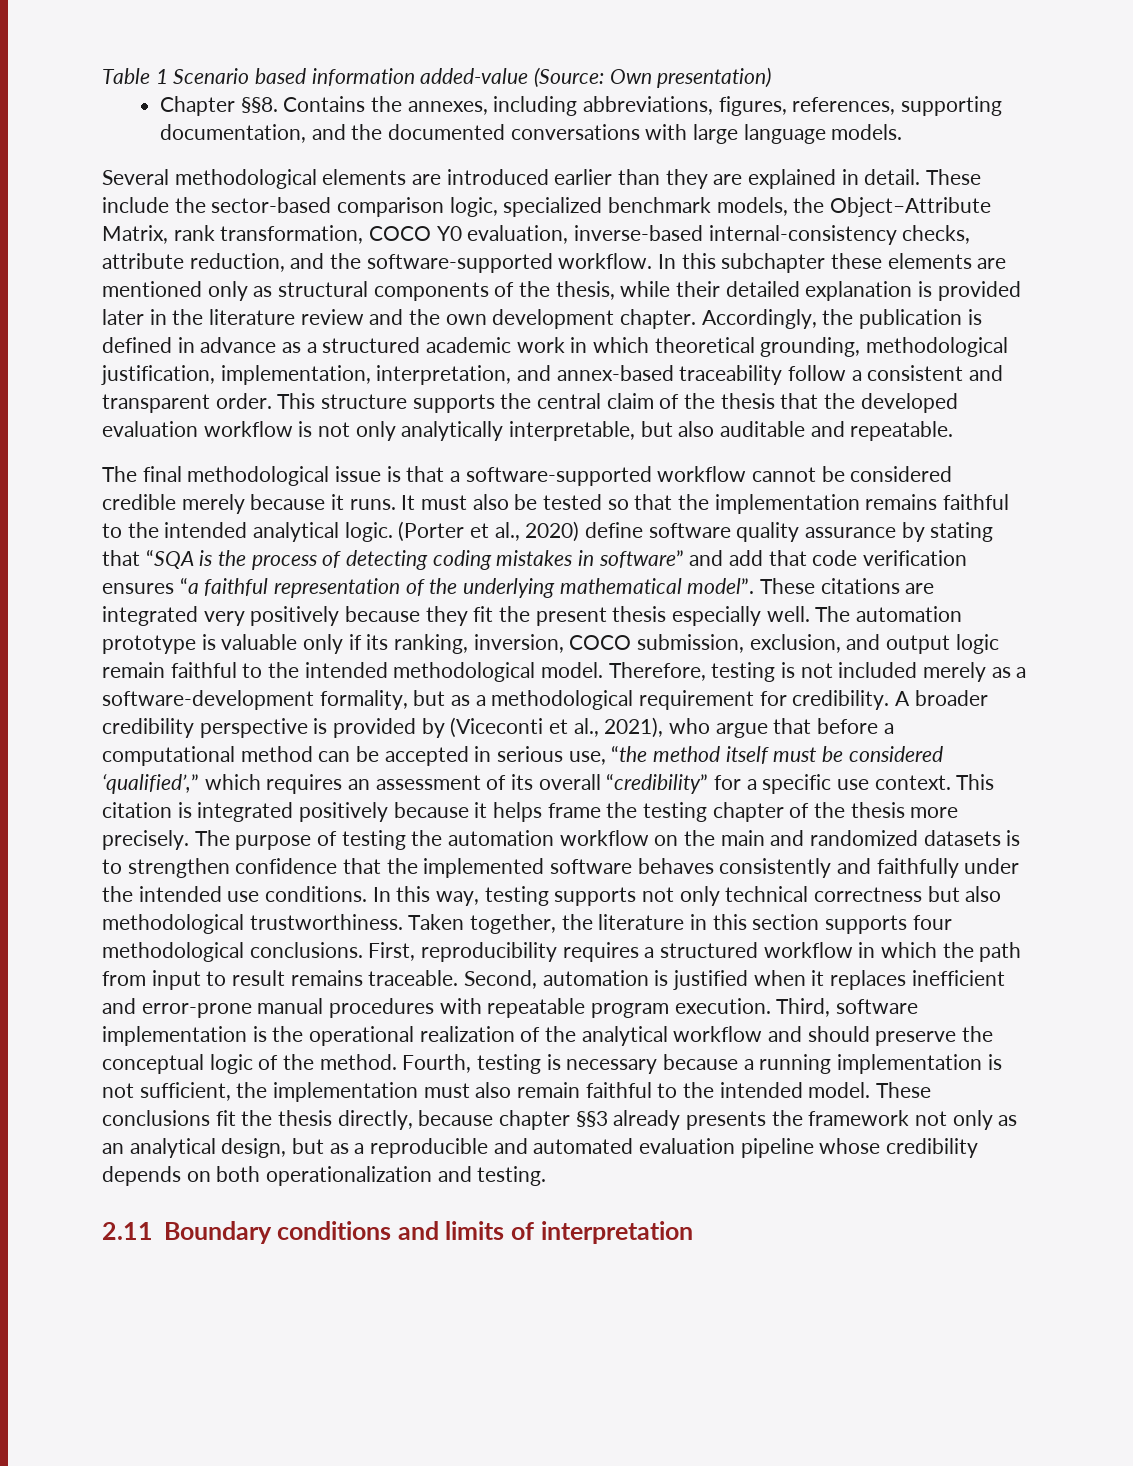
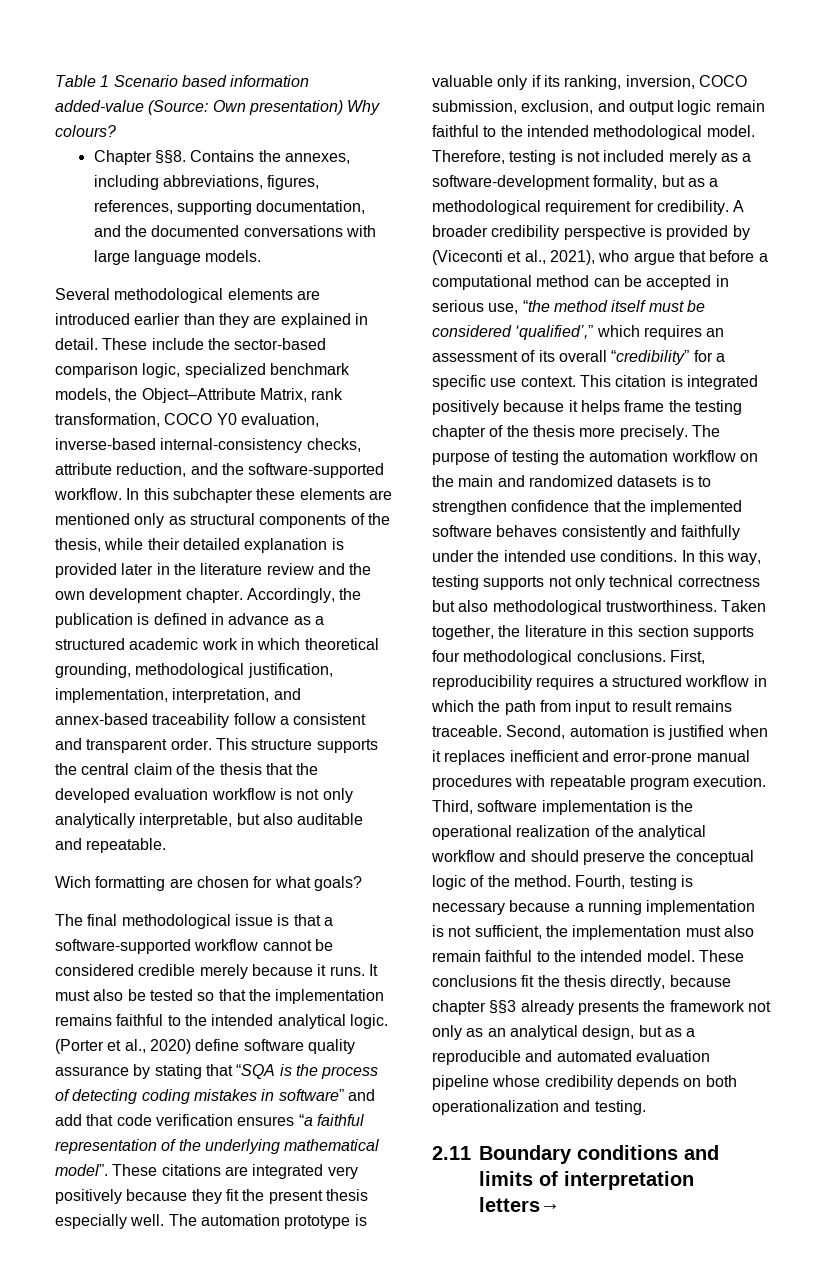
(772, 77) none -> [347,100,381,115] [55,125,116,137] Why colours?
(954, 431) none -> [55,876,362,891] // Wich formatting are chosen for what goals?
(693, 1232) none -> [479,1197,560,1212] letters→

